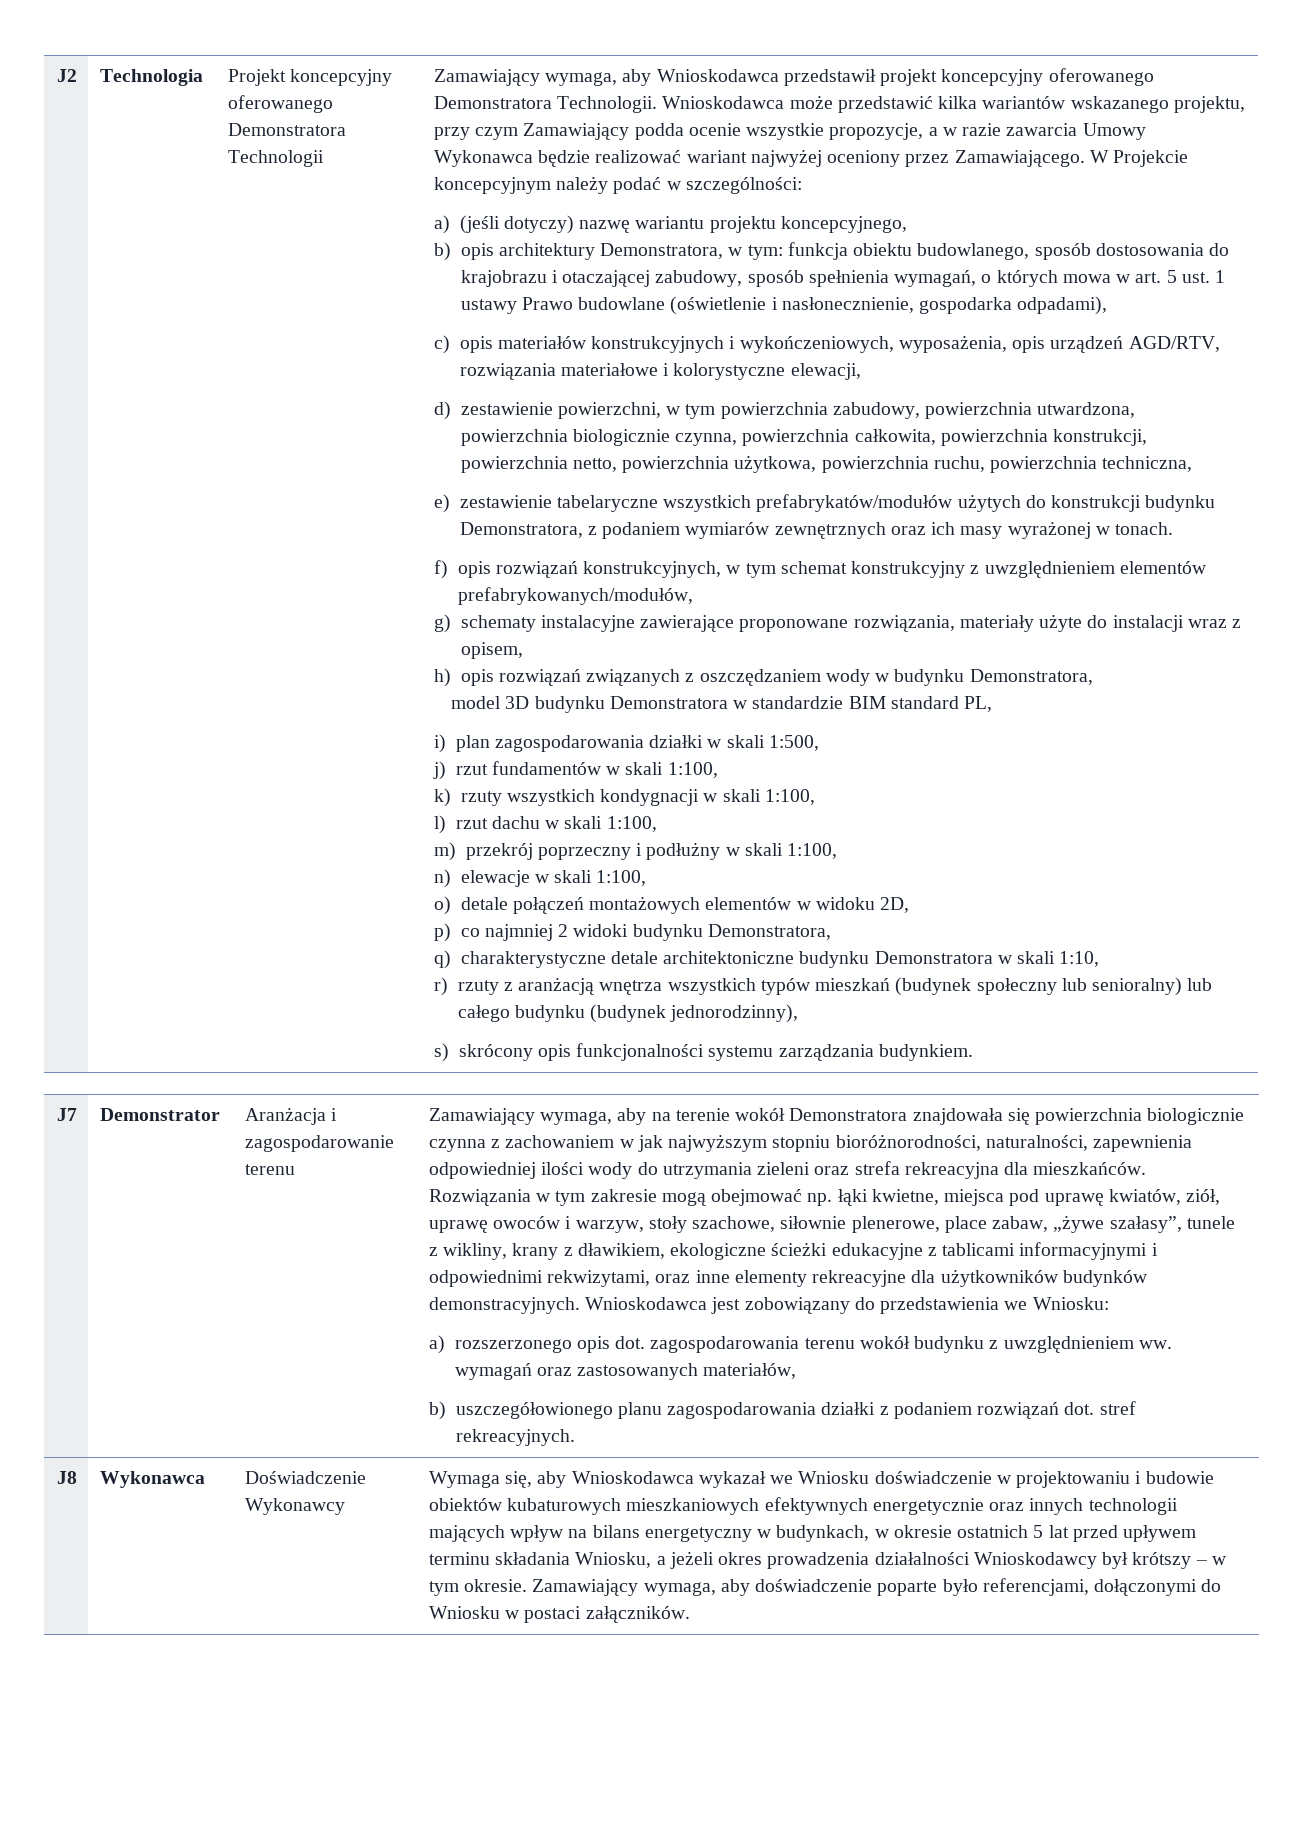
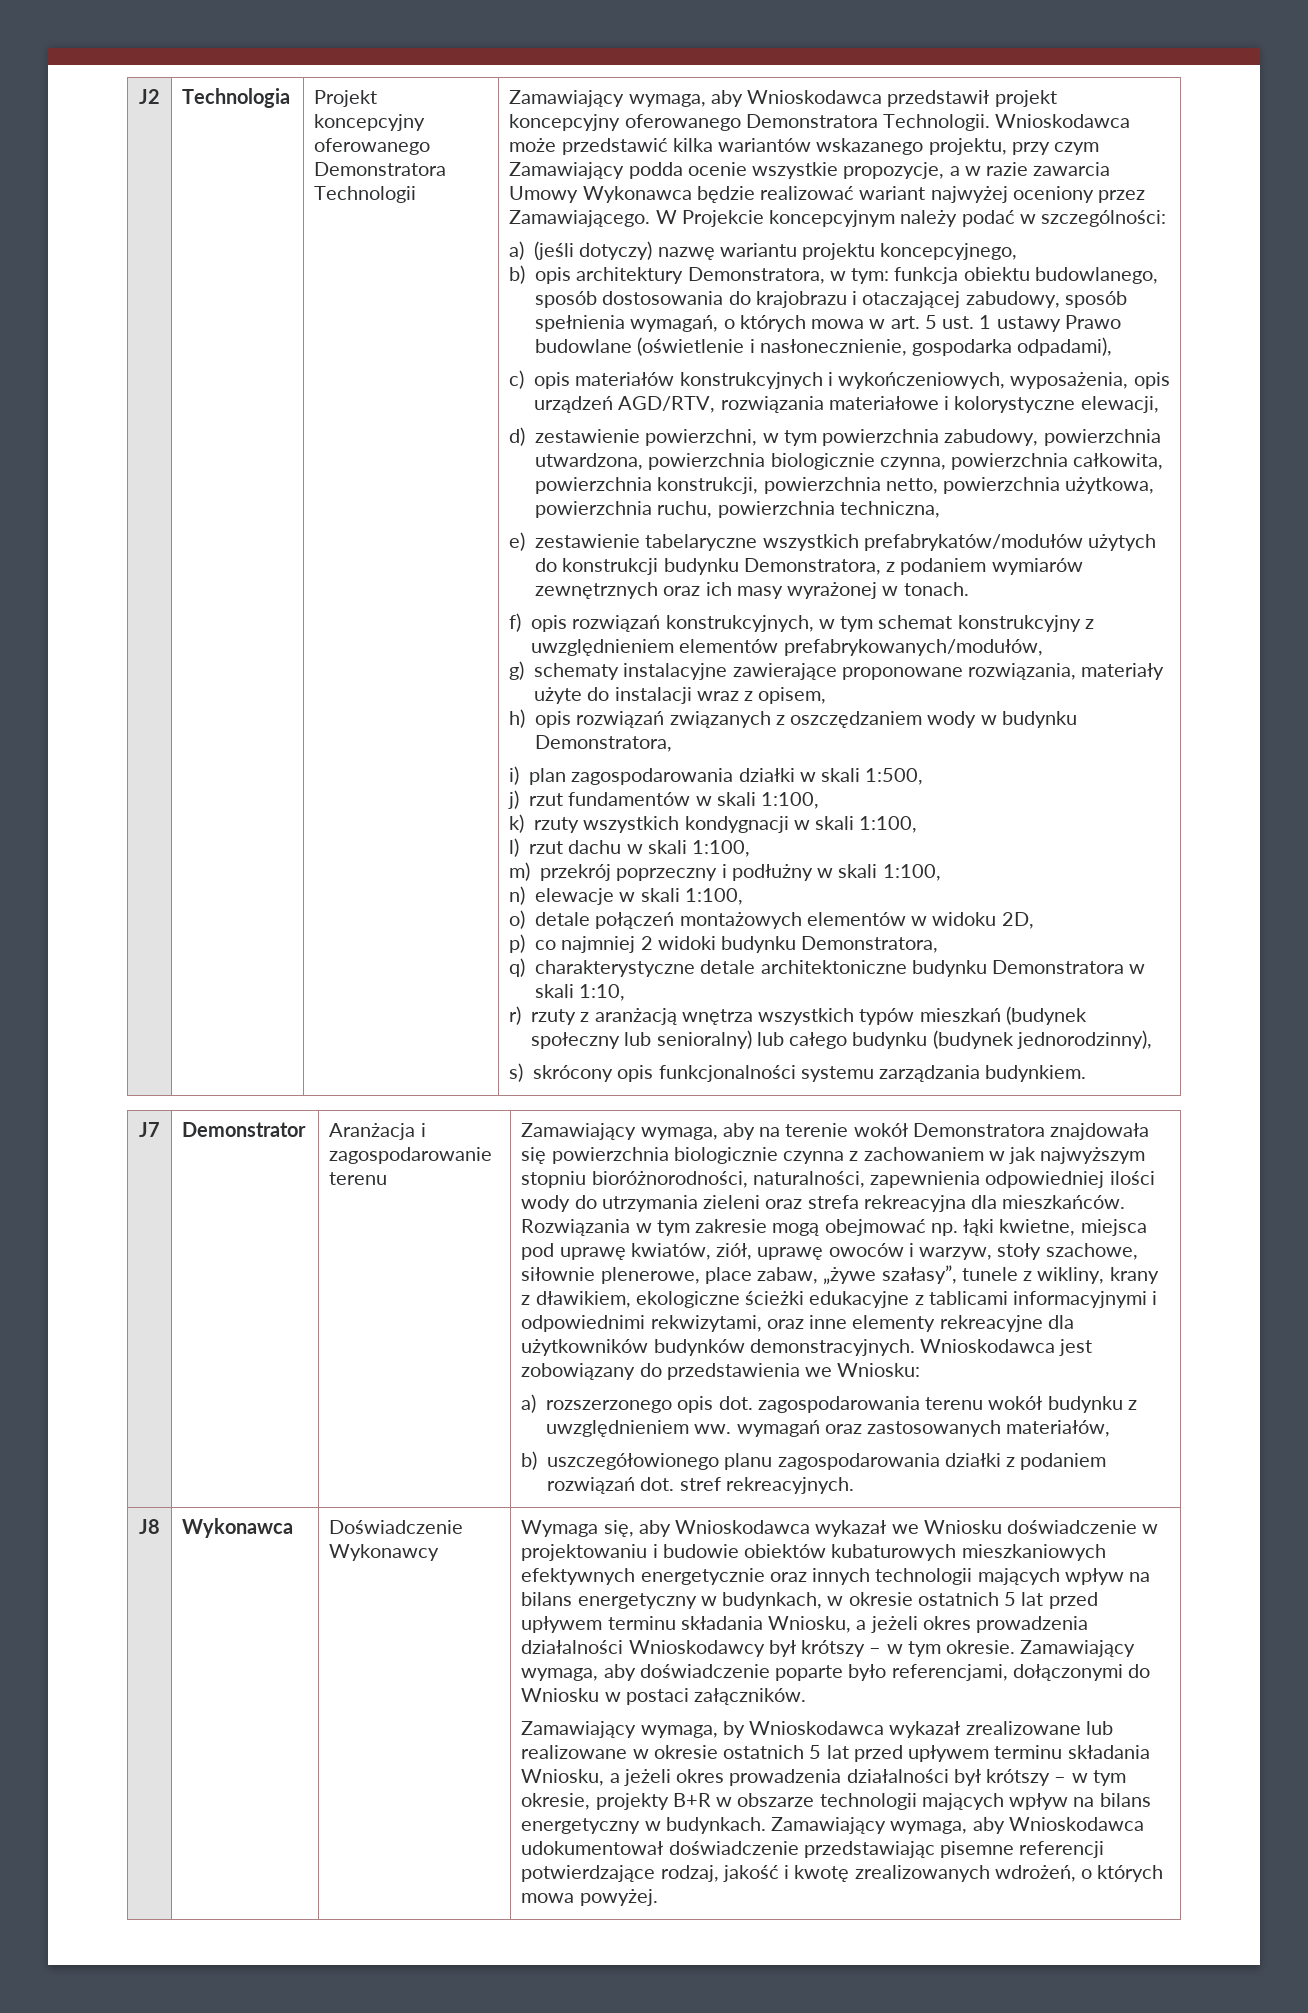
[451,696,993,713] // model 3D budynku Demonstratora w standardzie BIM standard PL, -> (673, 743) none
(690, 1614) none -> [521,1721,1113,1738] [521,1745,1150,1762] [521,1769,1126,1786] [521,1793,1151,1810] [521,1817,1144,1834] [521,1841,1105,1858] [521,1865,1164,1882] [521,1889,658,1906] // Zamawiający wymaga, by Wnioskodawca wykazał zrealizowane lub realizowane w okresie ostatnich 5 lat przed upływem terminu składania Wniosku, a jeżeli okres prowadzenia działalności był krótszy – w tym okresie, projekty B+R w obszarze technologii mających wpływ na bilans energetyczny w budynkach. Zamawiający wymaga, aby Wnioskodawca udokumentował doświadczenie przedstawiając pisemne referencji potwierdzające rodzaj, jakość i kwotę zrealizowanych wdrożeń, o których mowa powyżej.

